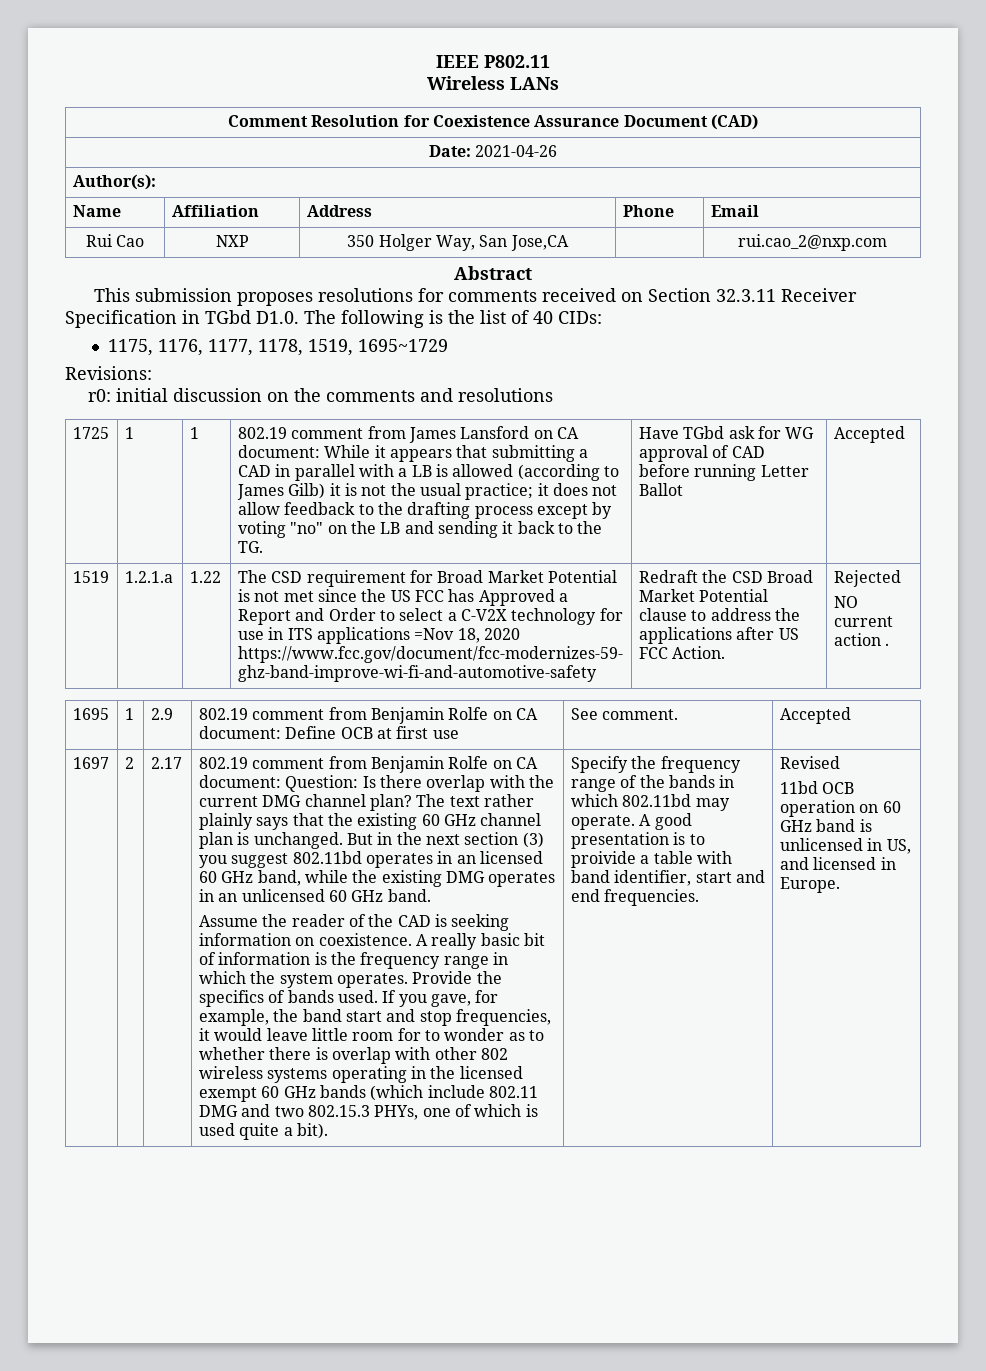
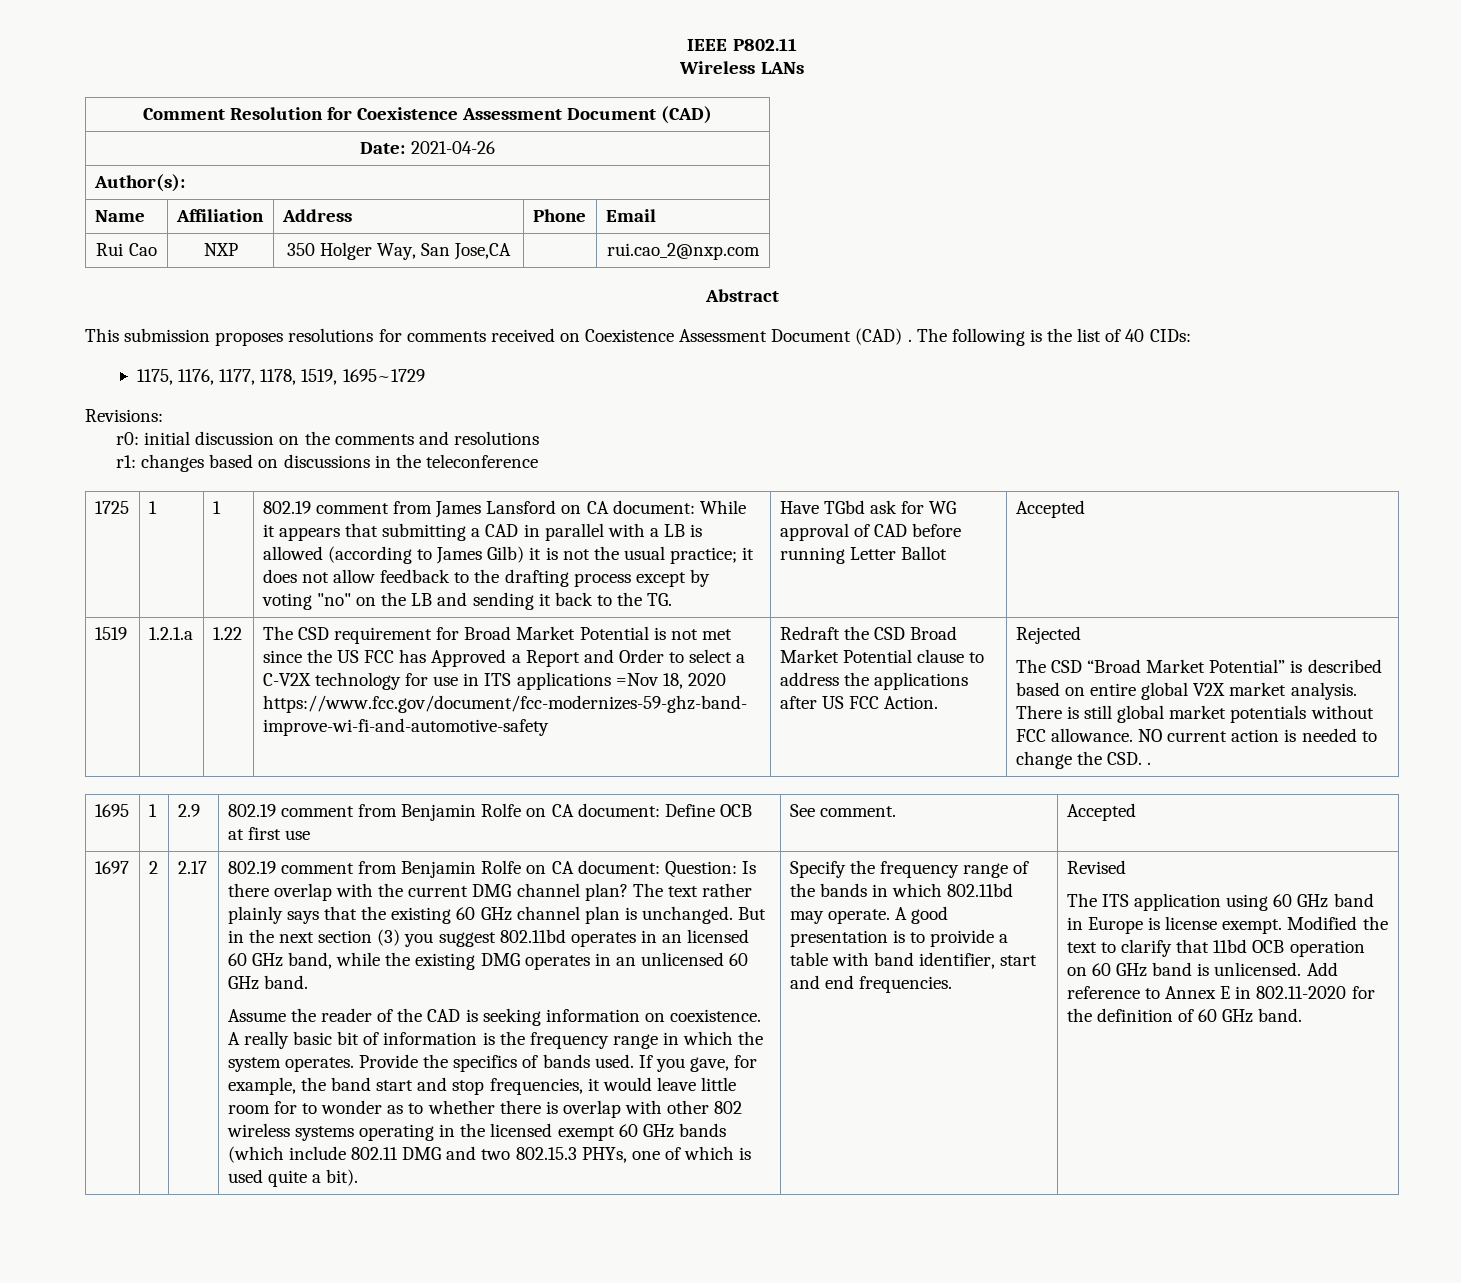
[534,115,620,127] Assurance -> [462,108,563,120] Assessment
[648,288,858,302] [65,310,299,328] Section 32.3.11 Receiver Specification in TGbd D1.0. -> [585,328,912,345] Coexistence Assessment Document (CAD) .
(554, 395) none -> [116,454,538,472] // r1: changes based on discussions in the teleconference
[833,596,858,608] [833,616,893,627] [833,633,881,646] NO current action -> [1015,659,1382,673] [1015,682,1357,700] [1015,705,1374,723] [1015,728,1377,742] [1015,751,1142,769] The CSD “Broad Market Potential” is described based on entire global V2X market analysis. There is still global market potentials without FCC allowance. NO current action is needed to change the CSD.
(840, 762) none -> [1066,893,1374,911] [1066,916,1388,934] [1066,939,1210,957] The ITS application using 60 GHz band in Europe is license exempt. Modified the text to clarify that
[779,838,911,854] [779,857,896,870] [779,877,840,893] unlicensed in US, and licensed in Europe. -> [1214,962,1338,976] [1066,986,1375,999] [1066,1008,1303,1023] unlicensed. Add reference to Annex E in 802.11-2020 for the definition of 60 GHz band.

